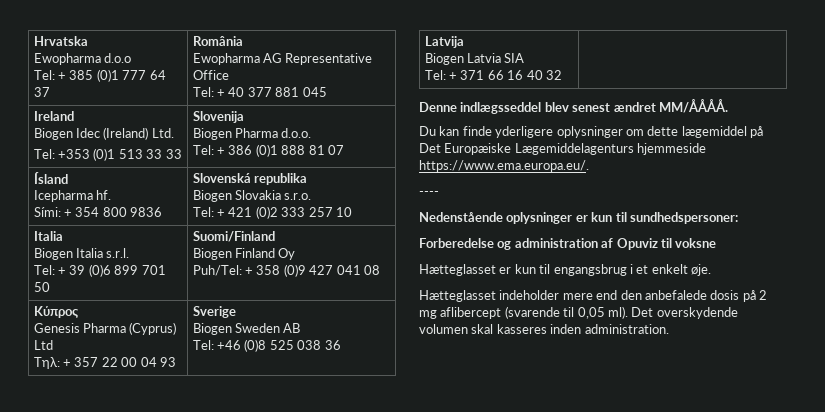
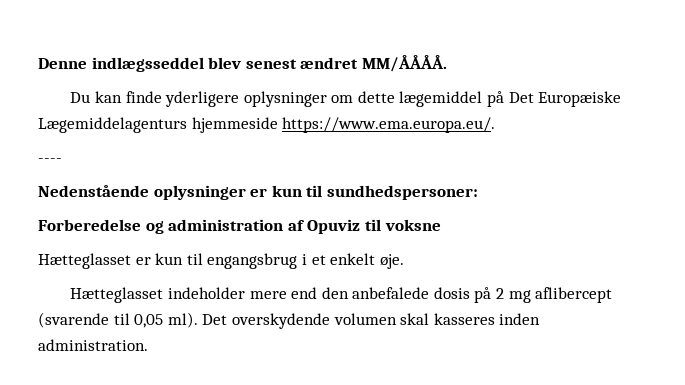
[33,36,88,46] [33,53,132,65] [33,69,166,82] [33,87,50,97] [192,36,243,46] [192,53,373,65] [192,70,229,80] [192,87,327,97] [33,111,74,121] [33,127,174,140] [33,148,182,161] [192,111,244,123] [192,128,312,140] [192,144,344,157] [33,172,68,184] [33,190,112,202] [33,207,163,217] [192,173,308,185] [192,190,312,202] [192,206,352,219] [33,231,63,241] [33,248,130,260] [33,264,166,277] [33,282,50,292] [192,231,275,242] [192,248,296,260] [192,264,380,277] [33,306,78,318] [33,322,177,335] [33,340,53,350] [33,357,176,369] [192,306,236,318] [192,323,301,335] [192,339,341,352] [424,36,464,48] [424,53,525,65] [424,70,562,80] Hrvatska // Ewopharma d.o.o // Tel: + 385 (0)1 777 64 37 | România // Ewopharma AG Representative Office // Tel: + 40 377 881 045 // Ireland // Biogen Idec (Ireland) Ltd. // Tel: +353 (0)1 513 33 33 | Slovenija // Biogen Pharma d.o.o. // Tel: + 386 (0)1 888 81 07 // Ísland // Icepharma hf. // Sími: + 354 800 9836 | Slovenská republika // Biogen Slovakia s.r.o. // Tel: + 421 (0)2 333 257 10 // Italia // Biogen Italia s.r.l. // Tel: + 39 (0)6 899 701 50 | Suomi/Finland // Biogen Finland Oy // Puh/Tel: + 358 (0)9 427 041 08 // Κύπρος // Genesis Pharma (Cyprus) Ltd // Τηλ: + 357 22 00 04 93 | Sverige // Biogen Sweden AB // Tel: +46 (0)8 525 038 36 // Latvija // Biogen Latvia SIA // Tel: + 371 66 16 40 32 | // -> (38, 63) none

